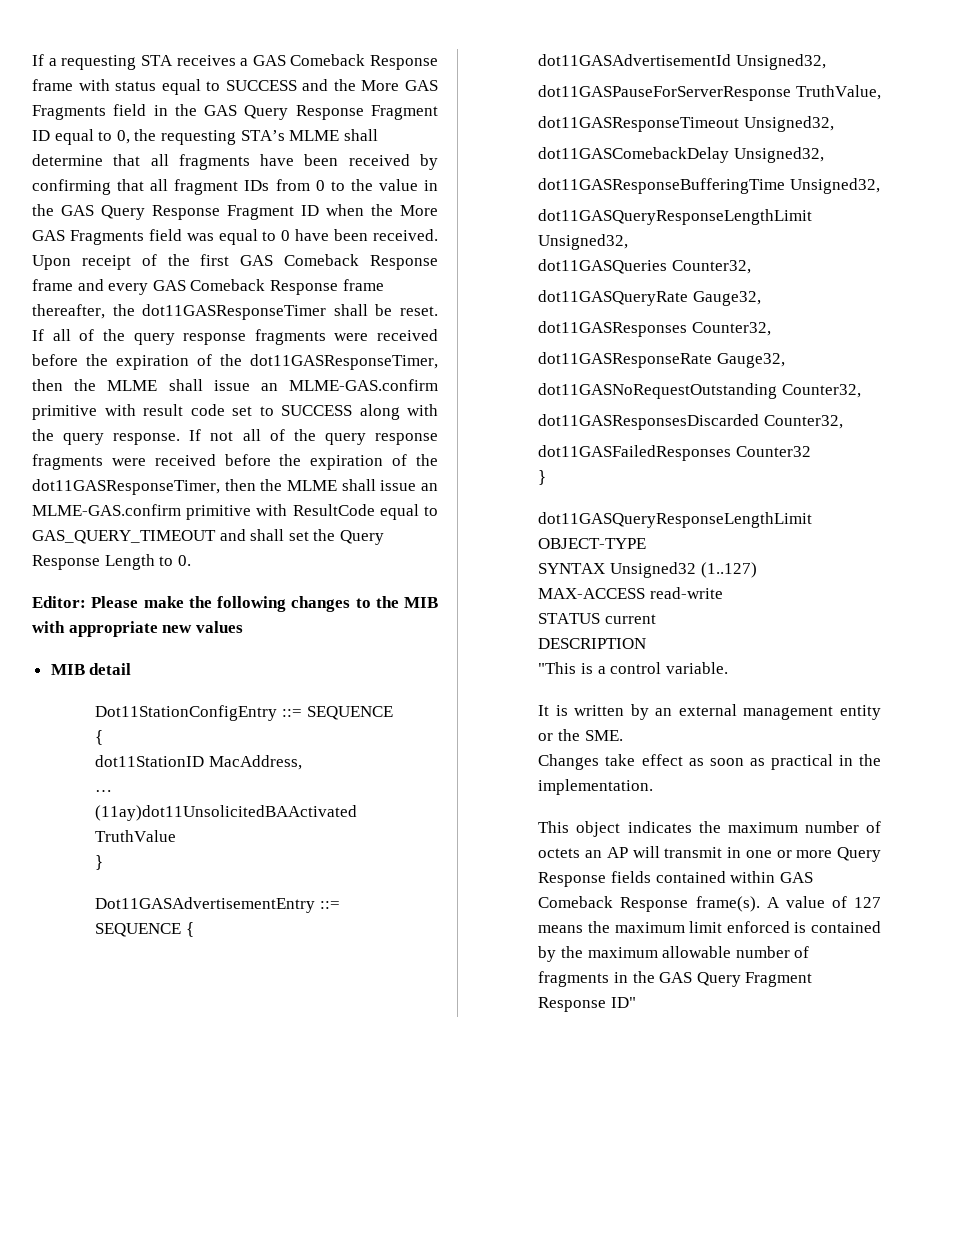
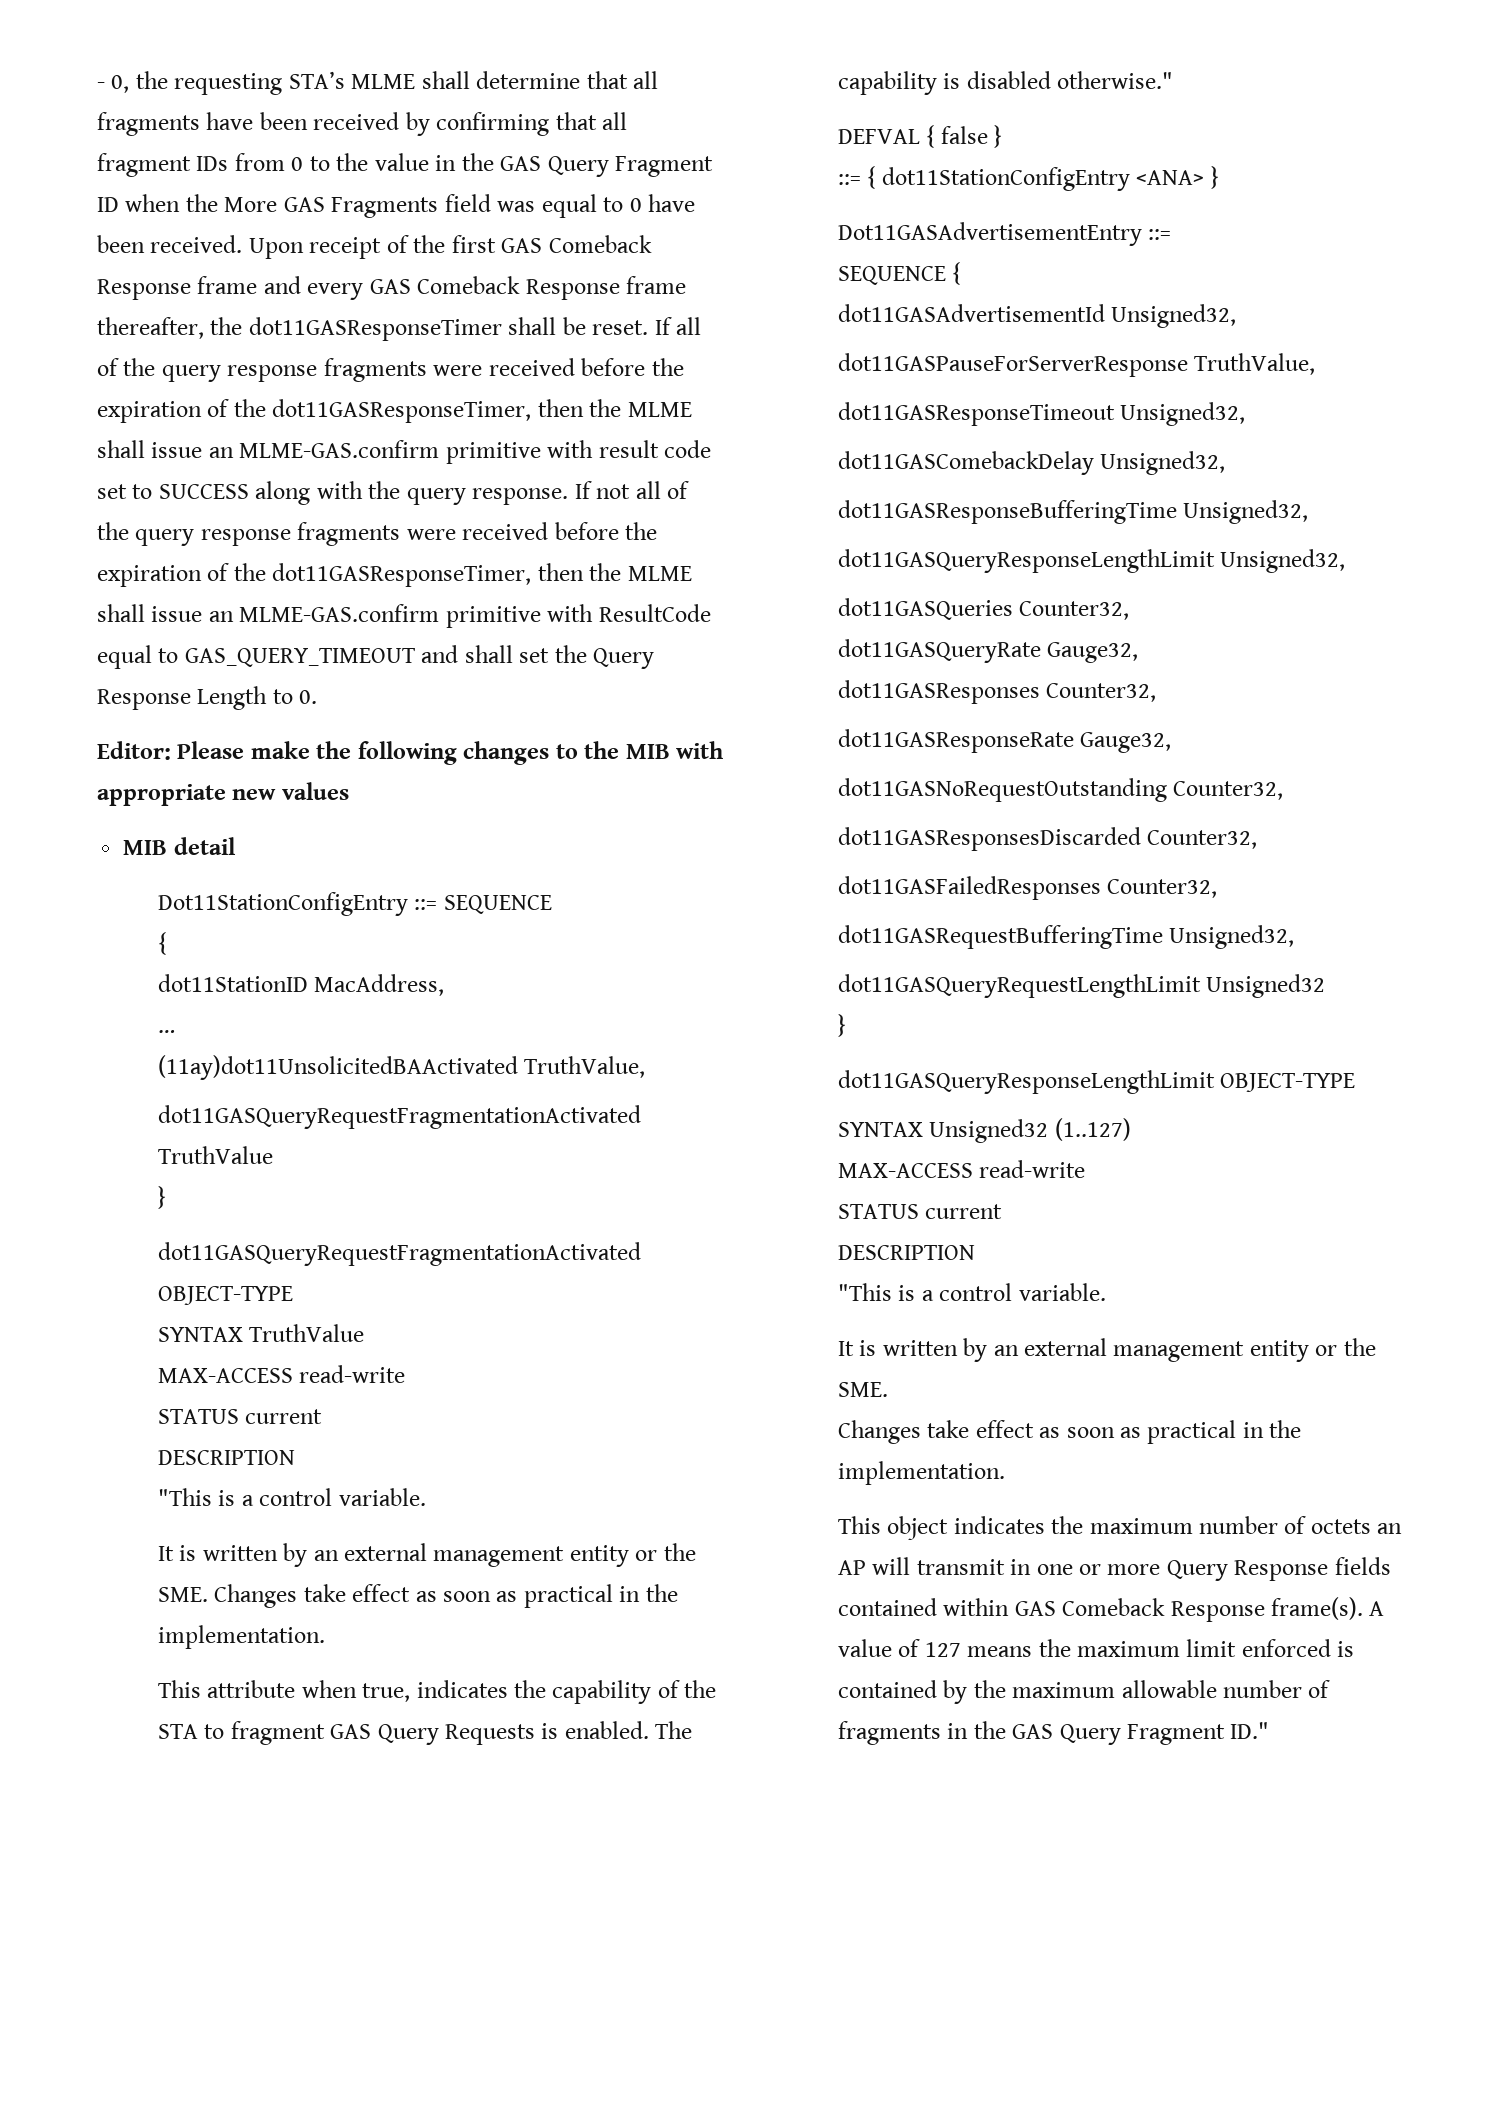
[32,54,438,70] [32,79,438,95] [32,104,438,120] [32,129,113,145] If a requesting STA receives a GAS Comeback Response frame with status equal to SUCCESS and the More GAS Fragments field in the GAS Query Response Fragment ID equal to -> [97,82,105,89] -
[152,205,220,220] Response -> (609, 166) none
(358, 813) none -> [524,1056,646,1078] [157,1105,641,1129] TruthValue, // dot11GASQueryRequestFragmentationActivated
(104, 862) none -> [157,1242,641,1266] [157,1286,293,1305] [157,1324,365,1342] [157,1365,406,1383] [157,1409,323,1424] [157,1450,295,1465] [157,1488,426,1506] [157,1543,696,1567] [157,1584,678,1608] [157,1625,325,1649] [157,1680,717,1704] [157,1721,693,1745] [837,71,1174,95] [837,125,1003,148] [837,166,1219,191] // dot11GASQueryRequestFragmentationActivated OBJECT-TYPE // SYNTAX TruthValue // MAX-ACCESS read-write // STATUS current // DESCRIPTION // "This is a control variable. // It is written by an external management entity or the SME. Changes take effect as soon as practical in the implementation. // This attribute when true, indicates the capability of the STA to fragment GAS Query Requests is enabled. The capability is disabled otherwise." // DEFVAL { false } // ::= { dot11StationConfigEntry <ANA> }
[735,446,811,457] Counter32 -> [1107,879,1218,898] [837,925,1295,949] [837,974,1326,998] Counter32, // dot11GASRequestBufferingTime Unsigned32, // dot11GASQueryRequestLengthLimit Unsigned32
[538,997,636,1012] Response ID" -> [1230,1722,1270,1739] ID."

